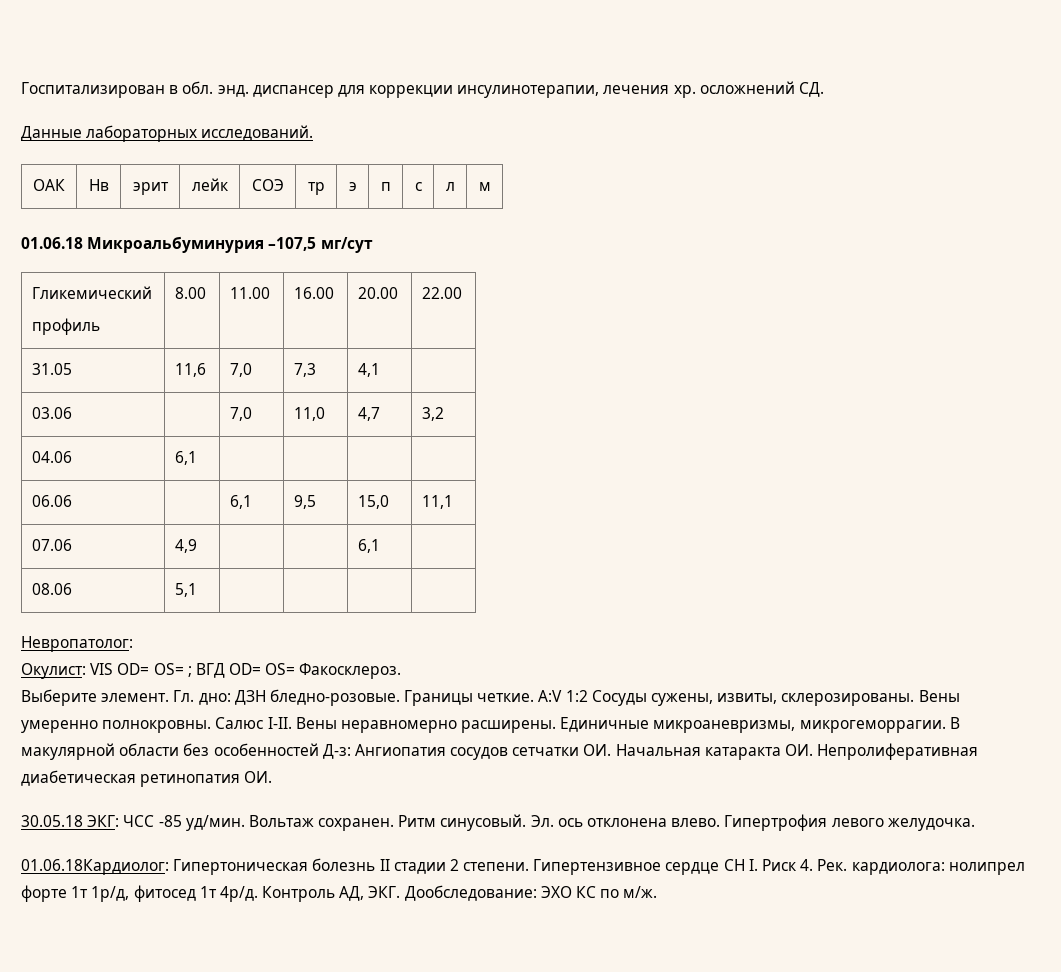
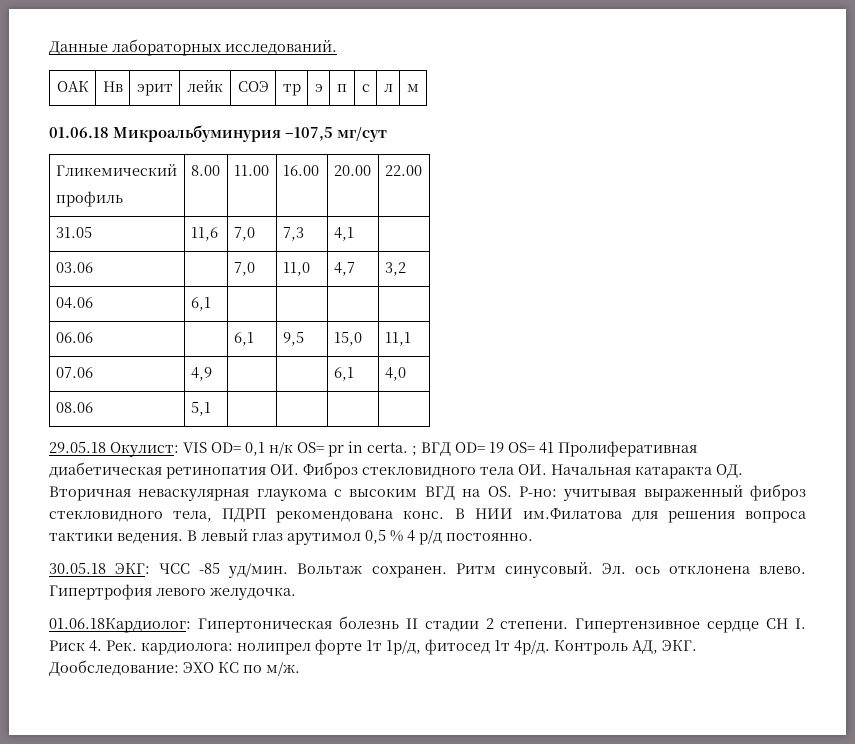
[21,81,825,98] Госпитализирован в обл. энд. диспансер для коррекции инсулинотерапии, лечения хр. осложнений СД. // -> (49, 48) none
(381, 546) none -> [384,367,406,381] 4,0
[21,636,133,652] Невропатолог: // -> [49,442,106,453] 29.05.18
[153,663,402,679] [21,689,960,706] [21,717,960,733] [21,743,979,760] [21,770,273,787] OS= ; ВГД OD= OS= Факосклероз. // Выберите элемент. Гл. дно: ДЗН бледно-розовые. Границы четкие. А:V 1:2 Сосуды сужены, извиты, склерозированы. Вены умеренно полнокровны. Салюс I-II. Вены неравномерно расширены. Единичные микроаневризмы, микрогеморрагии. В макулярной области без особенностей Д-з: Ангиопатия сосудов сетчатки ОИ. Начальная катаракта ОИ. Непролиферативная диабетическая ретинопатия ОИ. -> [245,441,697,457] [49,462,743,479] [49,484,807,501] [49,508,807,523] [49,529,533,545] 0,1 н/к OS= pr in certa. ; ВГД OD= 19 OS= 41 Пролиферативная диабетическая ретинопатия ОИ. Фиброз стекловидного тела ОИ. Начальная катаракта ОД. Вторичная неваскулярная глаукома с высоким ВГД на OS. Р-но: учитывая выраженный фиброз стекловидного тела, ПДРП рекомендована конс. В НИИ им.Филатова для решения вопроса тактики ведения. В левый глаз арутимол 0,5 % 4 р/д постоянно.

